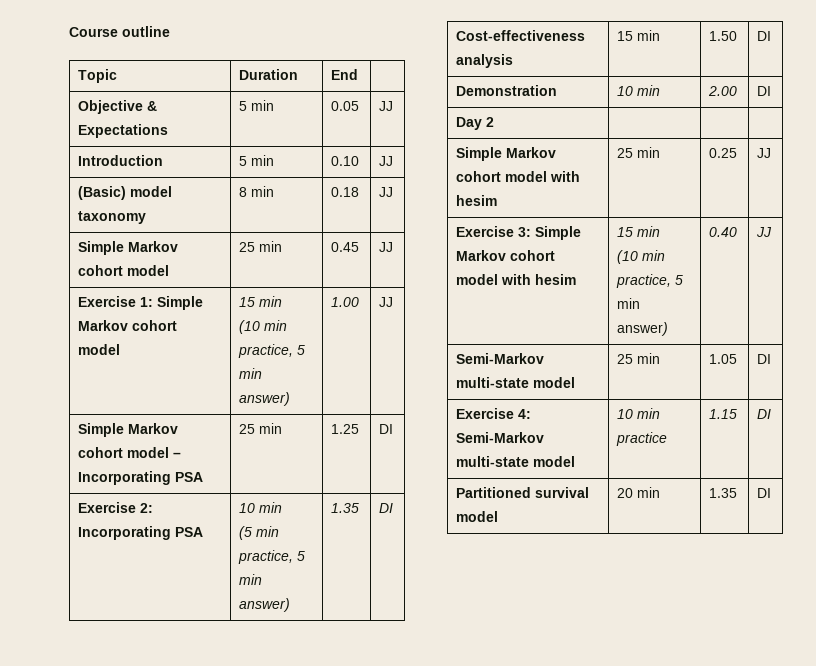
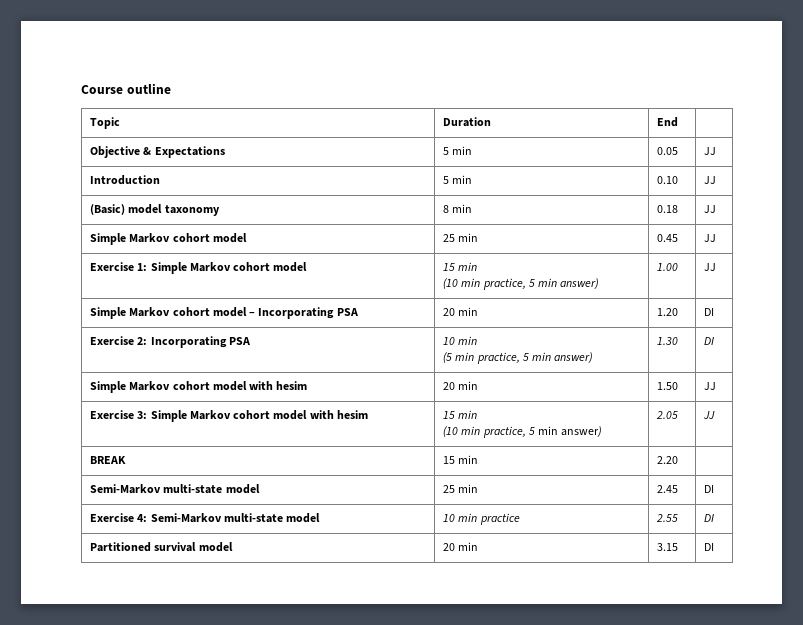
[239,423,283,434] [331,424,360,434] 25 min | 1.25 -> [443,307,479,316] [657,308,679,316] 20 min | 1.20
[331,503,360,513] [379,503,394,513] [456,30,586,41] [456,54,514,68] [617,30,661,41] [709,31,738,41] [757,31,772,41] [456,85,558,96] [617,85,661,96] [708,86,738,96] [757,86,772,96] [456,117,495,130] [456,147,557,161] [456,171,581,182] [456,195,498,206] [617,147,661,158] [709,148,738,158] 1.35 | DI // Cost-effectiveness analysis | 15 min | 1.50 | DI // Demonstration | 10 min | 2.00 | DI // Day 2 | | | // Simple Markov cohort model with hesim | 25 min | 0.25 -> [657,337,679,345] [704,337,715,345] [90,381,308,393] [443,381,479,390] [657,382,679,390] 1.30 | DI // Simple Markov cohort model with hesim | 20 min | 1.50
[709,227,738,237] [756,227,773,237] 0.40 | JJ -> [656,411,679,419] [703,411,716,419] [90,456,127,464] [443,455,479,464] [657,456,679,464] 2.05 | JJ // BREAK | 15 min | 2.20 |
[709,354,738,364] 1.05 -> [657,485,679,493] 2.45
[709,409,738,419] 1.15 -> [656,514,679,522] 2.55
[709,488,738,498] 1.35 -> [657,543,679,551] 3.15

